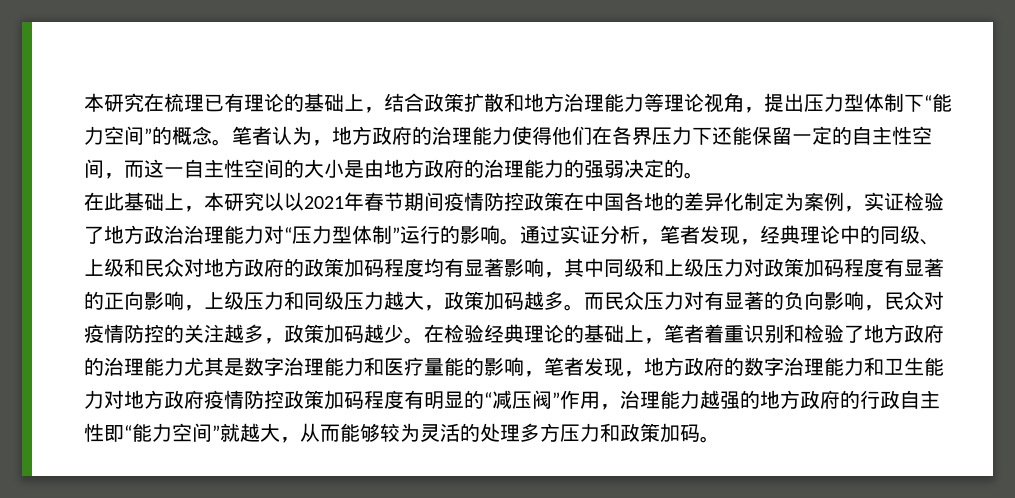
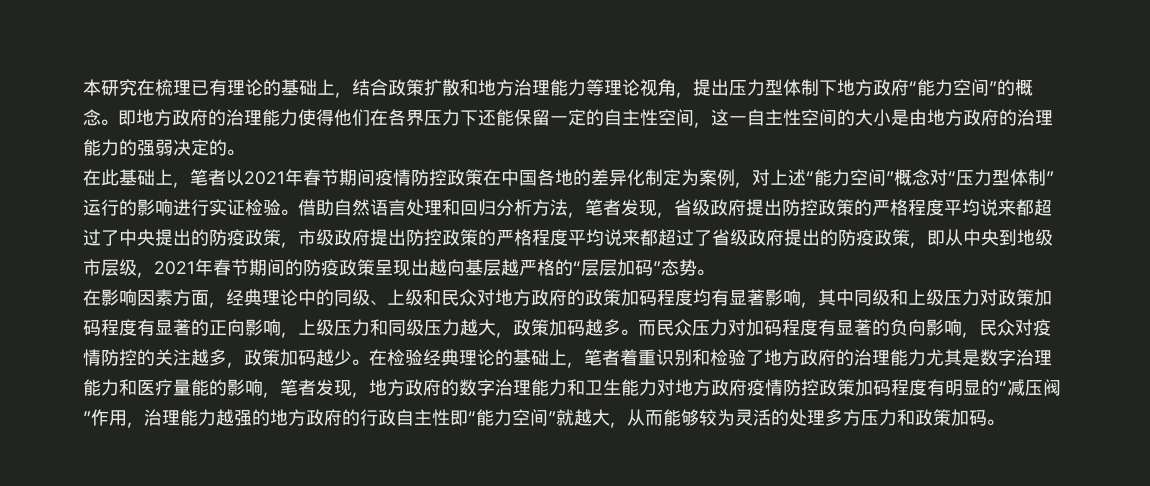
(924, 103) none -> [837,79,909,96] 地方政府
[232,126,332,146] 笔者认为， -> [118,110,136,126] 即
[124,160,144,178] 而 -> (711, 125) none
[204,192,284,211] 本研究以 -> [190,169,226,186] 笔者
[864,192,944,211] [84,225,264,244] 实证检验了地方政治治理能力 -> [752,169,930,186] 对上述“能力空间”概念
[500,225,740,245] 。通过实证分析，笔者发现 -> [173,199,1052,218] [83,229,1053,248] [83,259,714,278] [83,289,209,306] 进行实证检验。借助自然语言处理和回归分析方法，笔者发现，省级政府提出防控政策的严格程度平均说来都超过了中央提出的防疫政策，市级政府提出防控政策的严格程度平均说来都超过了省级政府提出的防疫政策，即从中央到地级市层级，2021年春节期间的防疫政策呈现出越向基层越严格的“层层加码”态势。 // 在影响因素方面
(704, 300) none -> [746,319,818,336] 加码程度

